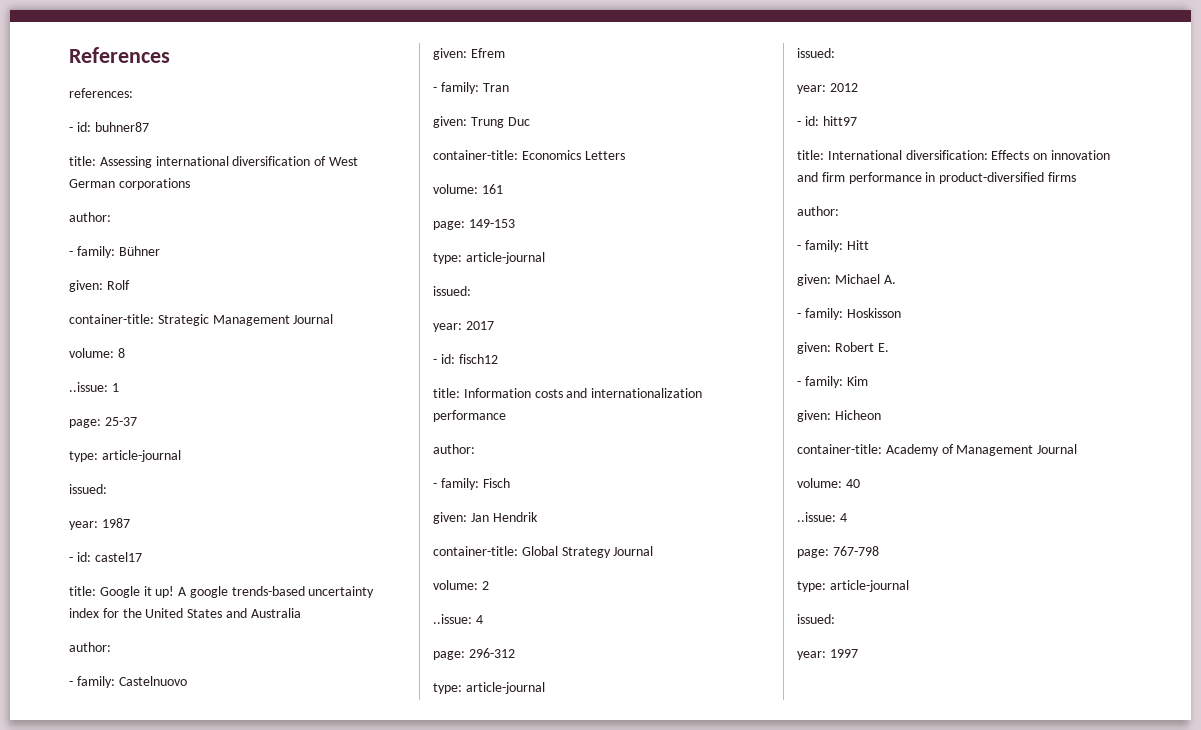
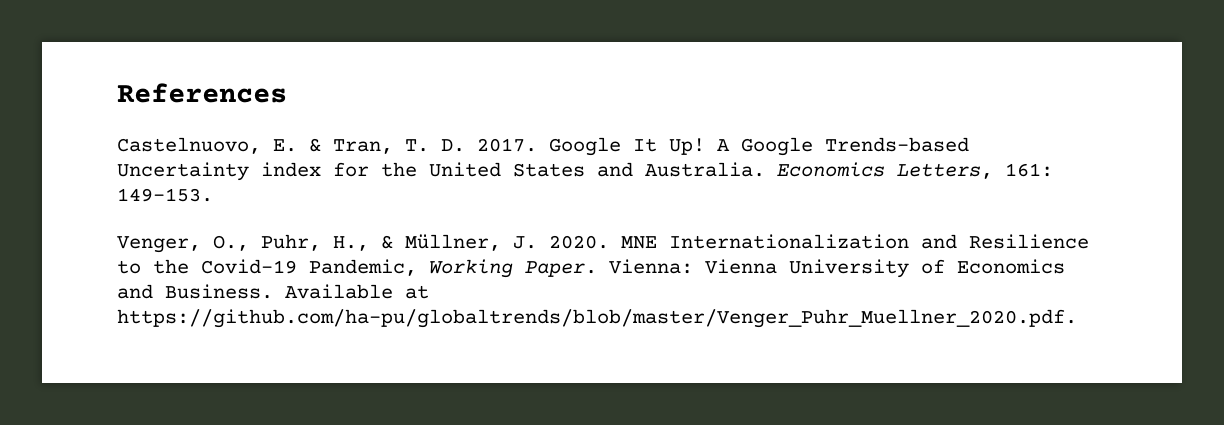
[69,88,133,98] [69,122,149,132] [69,156,358,168] [69,178,190,190] [69,212,111,222] [69,246,160,258] [69,280,130,292] [69,314,334,326] [69,348,125,358] [69,382,119,392] [69,417,137,428] [69,450,181,462] [69,484,107,494] [69,518,130,530] [69,552,142,562] [69,586,375,598] references: // - id: buhner87 // title: Assessing international diversification of West German corporations // author: // - family: Bühner // given: Rolf // container-title: Strategic Management Journal // volume: 8 // ..issue: 1 // page: 25-37 // type: article-journal // issued: // year: 1987 // - id: castel17 // title: Google it up! A google trends-based uncertainty -> [117,137,969,156] [117,162,249,181] Castelnuovo, E. & Tran, T. D. 2017. Google It Up! A Google Trends-based Uncertainty
[250,608,301,618] [69,642,111,652] [69,676,187,688] [433,48,505,60] [433,82,509,94] [433,116,530,128] [433,150,625,160] [433,184,503,194] [433,219,515,230] [433,252,545,264] [433,286,471,296] [433,321,494,332] [433,354,498,364] [433,388,703,398] [433,410,506,422] [433,444,475,454] [433,478,510,490] [433,512,538,524] [433,546,654,558] [433,580,489,590] [433,614,483,624] [433,648,515,660] [433,682,545,694] [797,48,835,58] [797,83,858,94] [797,116,857,126] [797,150,1110,160] [797,172,1076,184] [797,206,839,216] [797,240,869,252] [797,274,896,286] [797,308,901,320] [797,342,889,354] [797,376,868,388] [797,410,881,422] [797,444,1078,456] [797,478,860,488] [797,512,847,522] [797,546,879,558] [797,580,909,592] [797,614,835,624] [797,649,858,660] Australia // author: // - family: Castelnuovo // given: Efrem // - family: Tran // given: Trung Duc // container-title: Economics Letters // volume: 161 // page: 149-153 // type: article-journal // issued: // year: 2017 // - id: fisch12 // title: Information costs and internationalization performance // author: // - family: Fisch // given: Jan Hendrik // container-title: Global Strategy Journal // volume: 2 // ..issue: 4 // page: 296-312 // type: article-journal // issued: // year: 2012 // - id: hitt97 // title: International diversification: Effects on innovation and firm performance in product-diversified firms // author: // - family: Hitt // given: Michael A. // - family: Hoskisson // given: Robert E. // - family: Kim // given: Hicheon // container-title: Academy of Management Journal // volume: 40 // ..issue: 4 // page: 767-798 // type: article-journal // issued: // year: 1997 -> [645,162,1053,179] [117,188,213,202] [117,234,1089,253] [117,259,1065,278] [117,284,429,299] [117,309,1077,328] Australia. Economics Letters, 161: 149-153. // Venger, O., Puhr, H., & Müllner, J. 2020. MNE Internationalization and Resilience to the Covid-19 Pandemic, Working Paper. Vienna: Vienna University of Economics and Business. Available at https://github.com/ha-pu/globaltrends/blob/master/Venger_Puhr_Muellner_2020.pdf.

